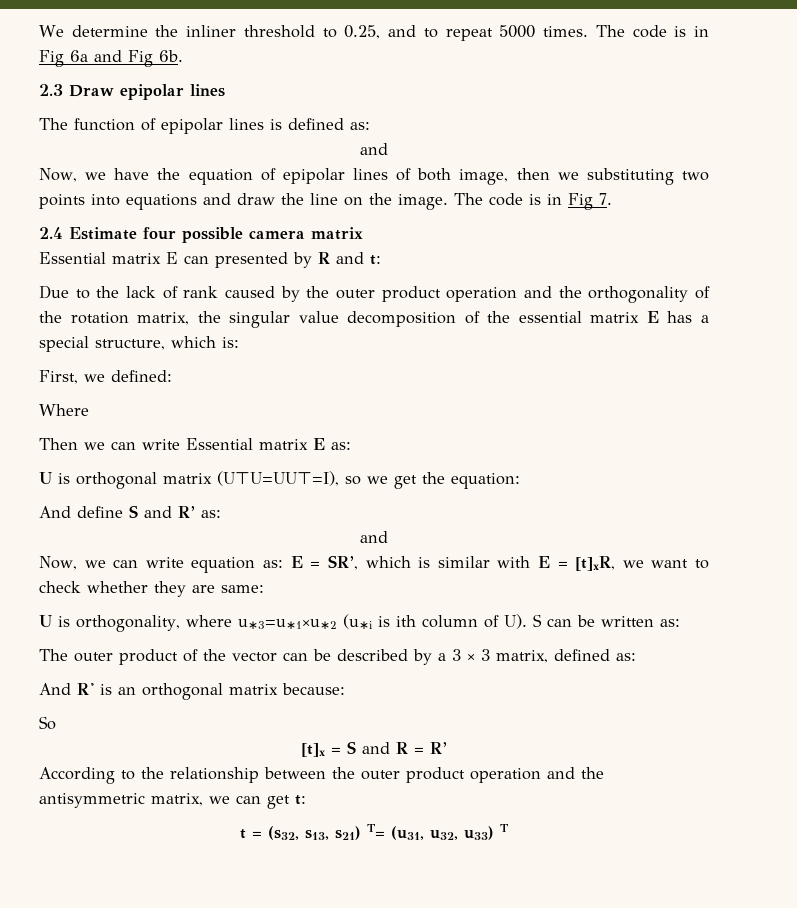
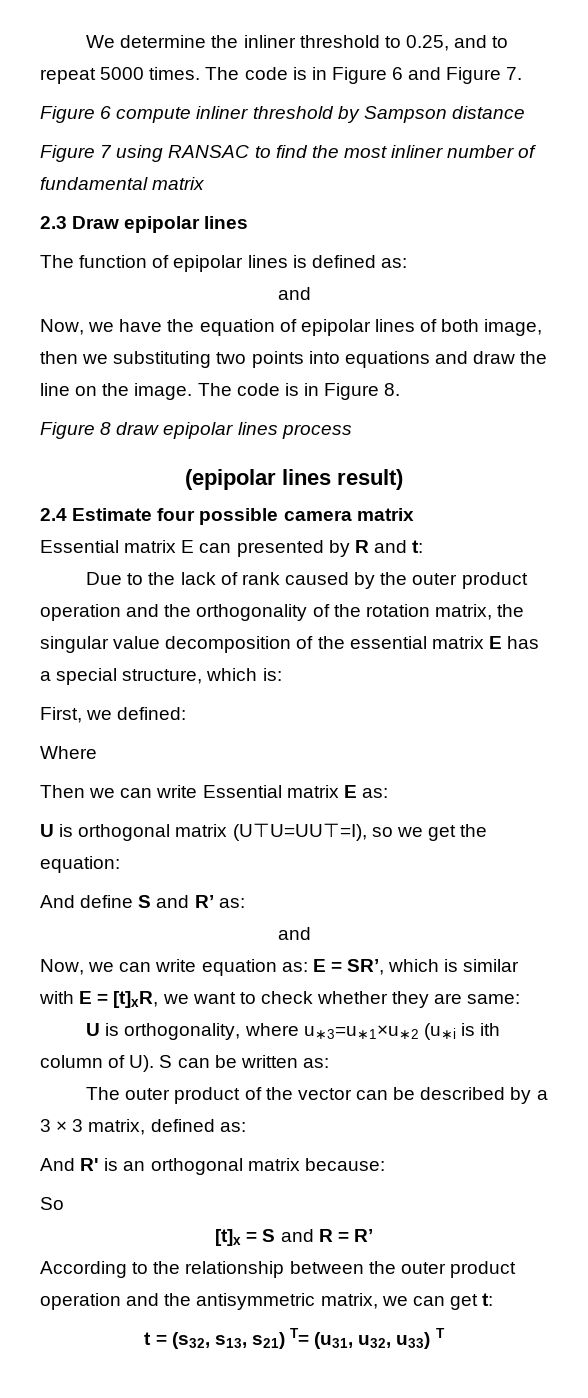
[39,50,183,67] Fig 6a and Fig 6b. -> [331,67,523,84] [40,106,525,123] [40,145,537,162] [40,177,206,190] Figure 6 and Figure 7. // Figure 6 compute inliner threshold by Sampson distance // Figure 7 using RANSAC to find the most inliner number of fundamental matrix
[568,193,612,210] Fig 7. -> [324,383,401,400] [40,422,352,439] [185,469,403,490] Figure 8. // Figure 8 draw epipolar lines process // (epipolar lines result)

